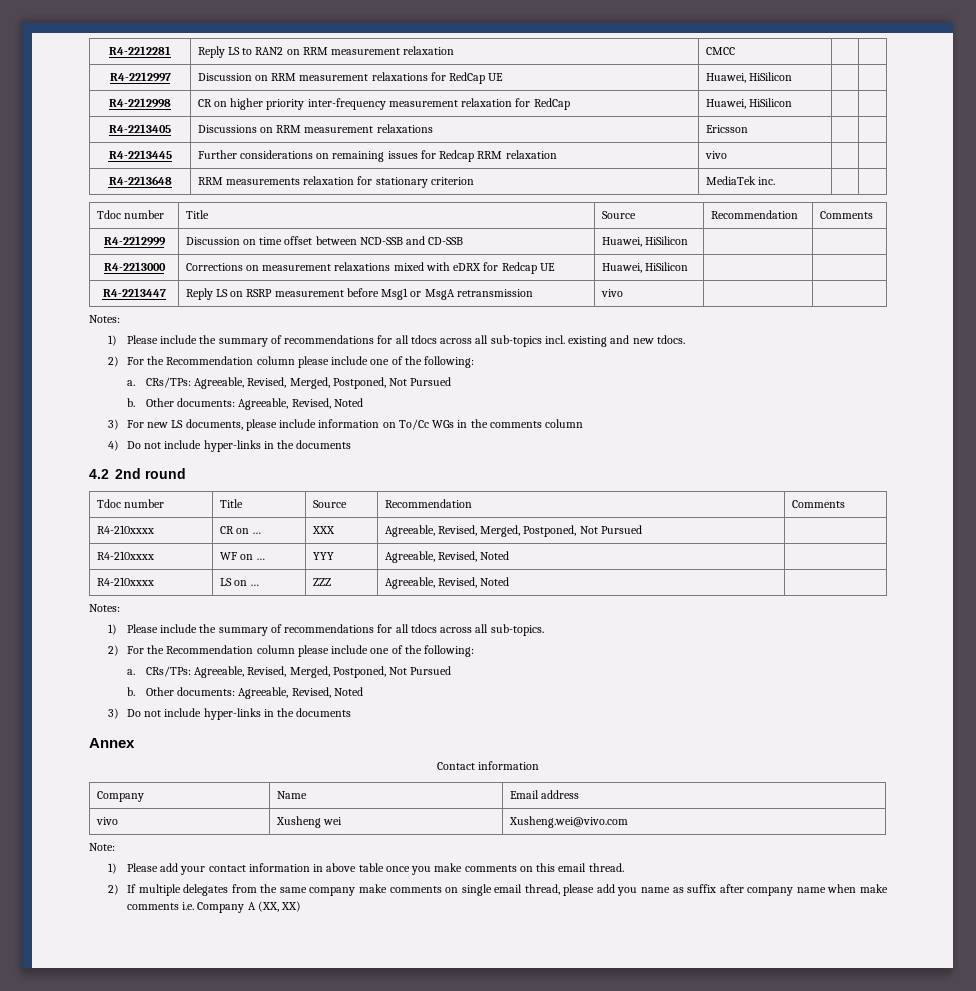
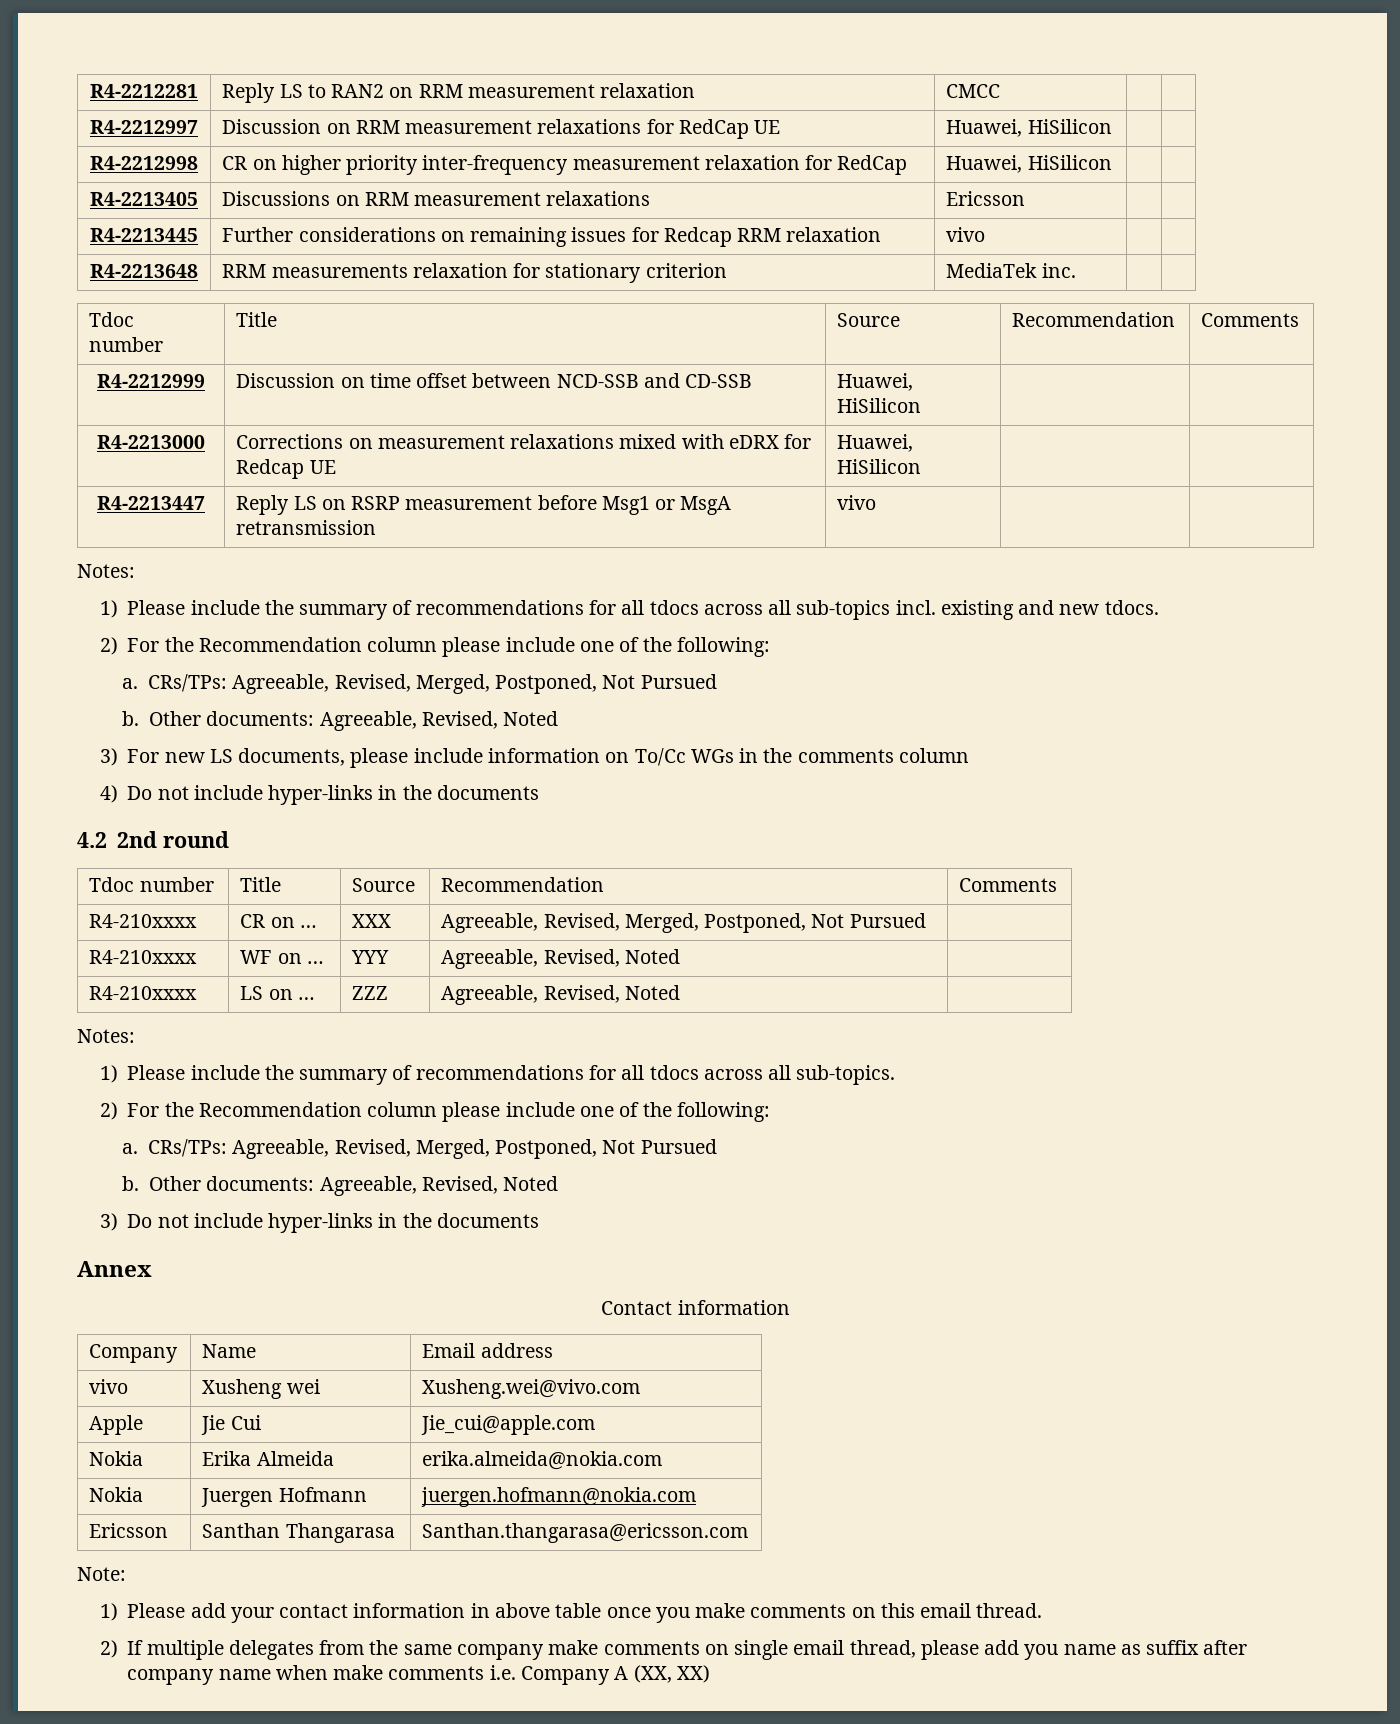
(628, 822) none -> [89,1415,144,1435] [201,1415,261,1435] [421,1415,596,1435] [89,1451,144,1466] [202,1451,334,1466] [422,1451,663,1470] [89,1487,144,1502] [201,1487,367,1507] [421,1487,697,1507] [89,1523,169,1538] [202,1523,395,1543] [422,1523,749,1543] // Apple | Jie Cui | Jie_cui@apple.com // Nokia | Erika Almeida | erika.almeida@nokia.com // Nokia | Juergen Hofmann | juergen.hofmann@nokia.com // Ericsson | Santhan Thangarasa | Santhan.thangarasa@ericsson.com

